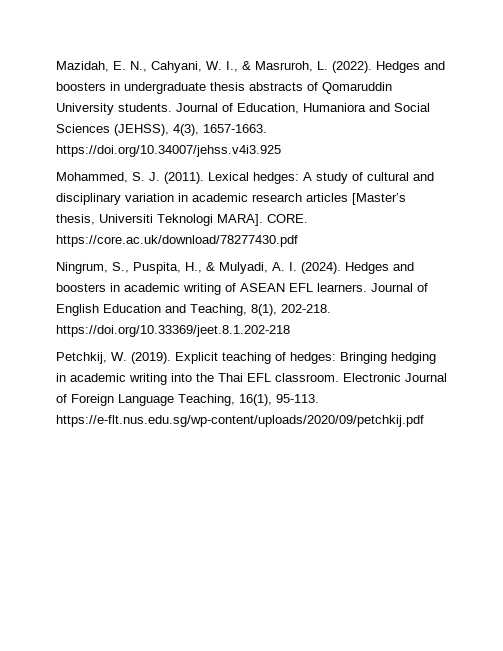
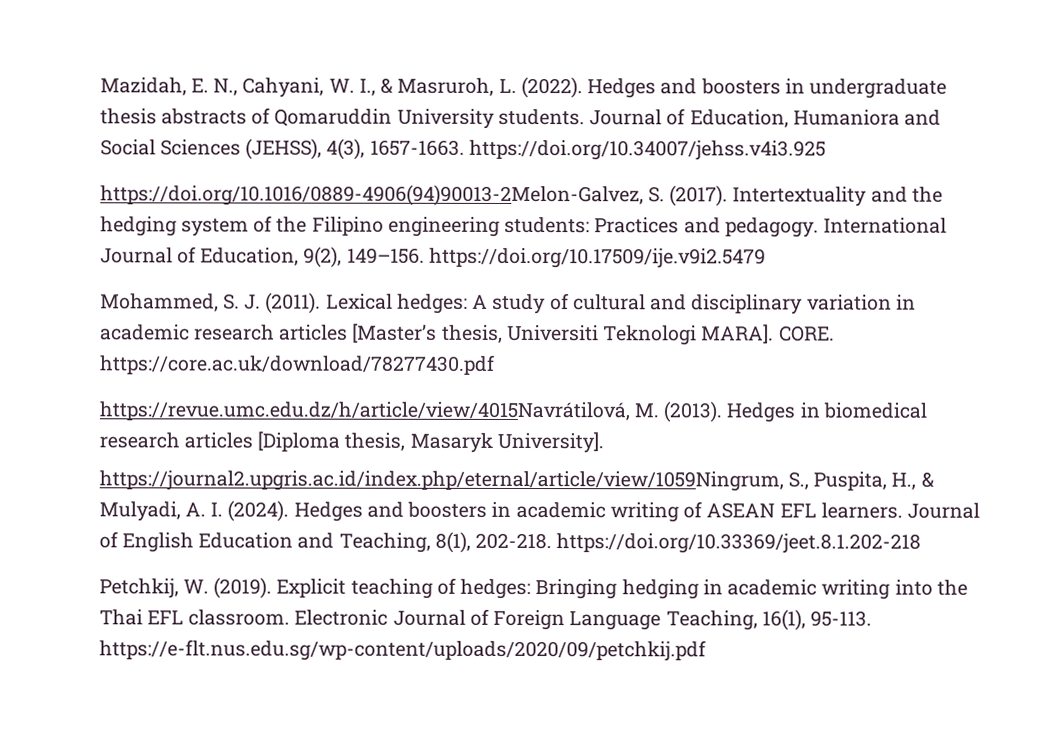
(282, 151) none -> [99,184,943,207] [99,215,948,238] [99,246,766,269] // https://doi.org/10.1016/0889-4906(94)90013-2Melon-Galvez, S. (2017). Intertextuality and the hedging system of the Filipino engineering students: Practices and pedagogy. International Journal of Education, 9(2), 149–156. https://doi.org/10.17509/ije.v9i2.5479
[56,262,109,274] Ningrum, -> [98,401,927,423] [98,431,604,454] [98,470,784,492] https://revue.umc.edu.dz/h/article/view/4015Navrátilová, M. (2013). Hedges in biomedical research articles [Diploma thesis, Masaryk University]. // https://journal2.upgris.ac.id/index.php/eternal/article/view/1059Ningrum,

